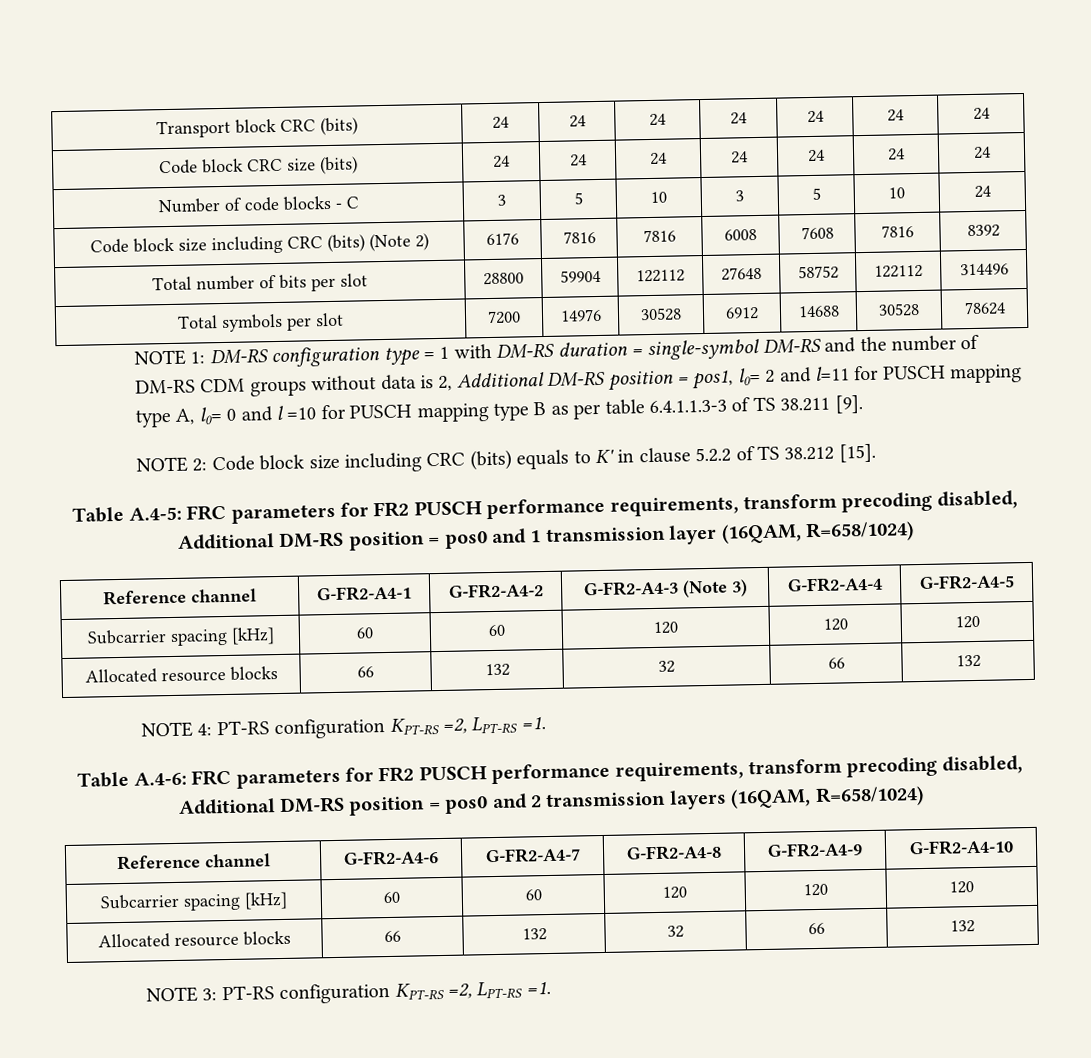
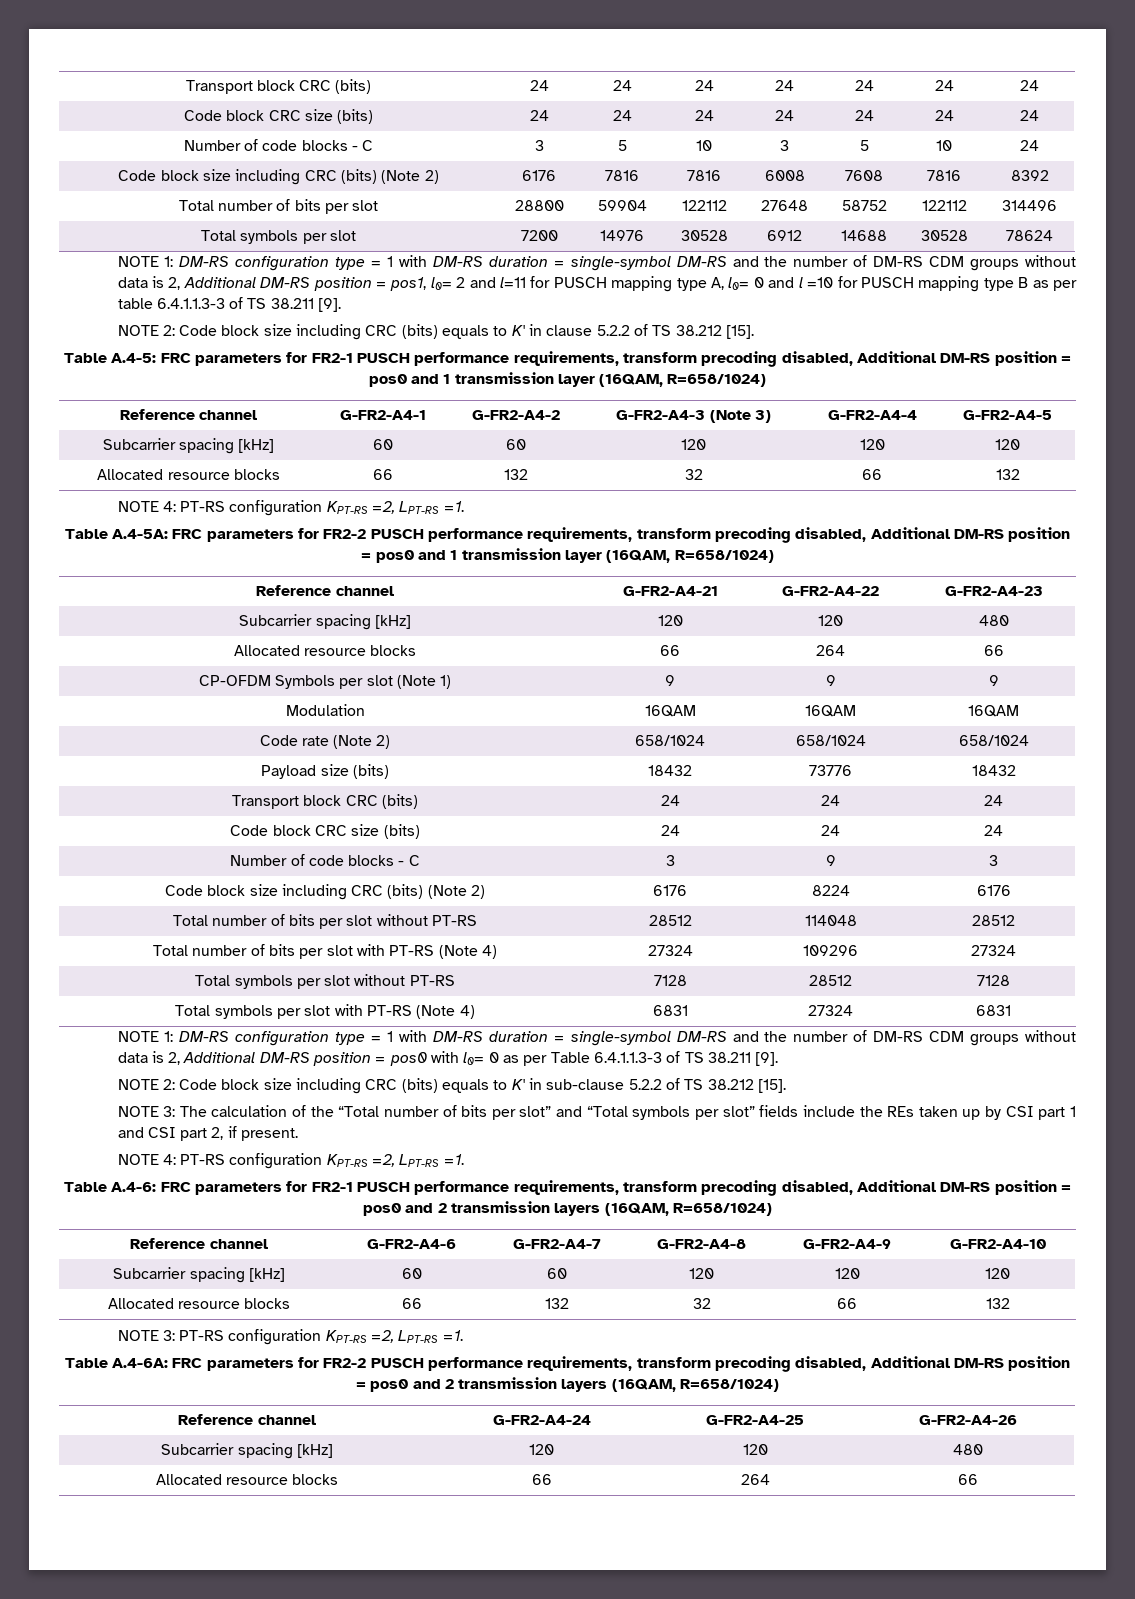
[373,501,410,518] FR2 -> [311,353,353,363] FR2-1
(546, 723) none -> [64,527,1071,543] [361,548,774,563] [256,585,394,596] [622,586,718,596] [782,586,879,596] [944,586,1043,596] [239,614,411,630] [657,615,683,626] [818,615,843,626] [978,615,1009,626] [233,645,417,656] [660,645,680,656] [816,645,845,656] [983,645,1004,656] [198,675,452,689] [665,675,675,686] [825,675,836,686] [988,675,999,686] [285,704,365,716] [644,705,696,717] [805,705,856,717] [968,705,1019,717] [259,735,391,749] [635,735,705,746] [795,735,866,746] [958,735,1029,746] [261,764,389,779] [648,765,692,776] [809,765,852,776] [971,765,1016,776] [232,794,418,809] [660,795,680,806] [821,795,840,806] [984,795,1003,806] [230,824,420,839] [660,825,680,836] [821,825,840,836] [984,825,1003,836] [230,854,420,866] [665,855,675,866] [825,855,836,866] [989,855,998,866] [164,884,486,900] [653,885,687,896] [811,885,850,896] [976,885,1011,896] [172,914,478,929] [648,915,692,926] [804,915,857,926] [972,915,1015,926] [153,944,497,959] [647,945,693,956] [803,945,858,956] [971,945,1016,956] [195,974,455,989] [653,975,687,986] [809,975,852,986] [977,975,1010,986] [175,1004,475,1019] [652,1005,688,1016] [808,1005,853,1016] [976,1005,1011,1016] [117,1030,1076,1046] [117,1051,779,1066] [117,1078,786,1094] [117,1105,1076,1120] [117,1126,299,1141] [117,1153,464,1169] // Table A.4-5A: FRC parameters for FR2-2 PUSCH performance requirements, transform precoding disabled, Additional DM-RS position = pos0 and 1 transmission layer (16QAM, R=658/1024) // Reference channel | G-FR2-A4-21 | G-FR2-A4-22 | G-FR2-A4-23 // Subcarrier spacing [kHz] | 120 | 120 | 480 // Allocated resource blocks | 66 | 264 | 66 // CP-OFDM Symbols per slot (Note 1) | 9 | 9 | 9 // Modulation | 16QAM | 16QAM | 16QAM // Code rate (Note 2) | 658/1024 | 658/1024 | 658/1024 // Payload size (bits) | 18432 | 73776 | 18432 // Transport block CRC (bits) | 24 | 24 | 24 // Code block CRC size (bits) | 24 | 24 | 24 // Number of code blocks - C | 3 | 9 | 3 // Code block size including CRC (bits) (Note 2) | 6176 | 8224 | 6176 // Total number of bits per slot without PT-RS | 28512 | 114048 | 28512 // Total number of bits per slot with PT-RS (Note 4) | 27324 | 109296 | 27324 // Total symbols per slot without PT-RS | 7128 | 28512 | 7128 // Total symbols per slot with PT-RS (Note 4) | 6831 | 27324 | 6831 // NOTE 1: DM-RS configuration type = 1 with DM-RS duration = single-symbol DM-RS and the number of DM-RS CDM groups without data is 2, Additional DM-RS position = pos0 with l0= 0 as per Table 6.4.1.1.3-3 of TS 38.211 [9]. // NOTE 2: Code block size including CRC (bits) equals to K' in sub-clause 5.2.2 of TS 38.212 [15]. // NOTE 3: The calculation of the “Total number of bits per slot” and “Total symbols per slot” fields include the REs taken up by CSI part 1 and CSI part 2, if present. // NOTE 4: PT-RS configuration KPT-RS =2, LPT-RS =1.
[378,766,415,783] FR2 -> [311,1182,353,1192] FR2-1
(551, 987) none -> [64,1356,1071,1372] [355,1377,780,1392] [178,1414,316,1425] [492,1415,591,1425] [706,1415,804,1425] [919,1415,1017,1425] [161,1443,333,1459] [529,1444,554,1455] [742,1444,768,1455] [953,1444,983,1455] [155,1474,339,1485] [531,1474,552,1485] [740,1474,770,1485] [958,1474,978,1485] // Table A.4-6A: FRC parameters for FR2-2 PUSCH performance requirements, transform precoding disabled, Additional DM-RS position = pos0 and 2 transmission layers (16QAM, R=658/1024) // Reference channel | G-FR2-A4-24 | G-FR2-A4-25 | G-FR2-A4-26 // Subcarrier spacing [kHz] | 120 | 120 | 480 // Allocated resource blocks | 66 | 264 | 66

